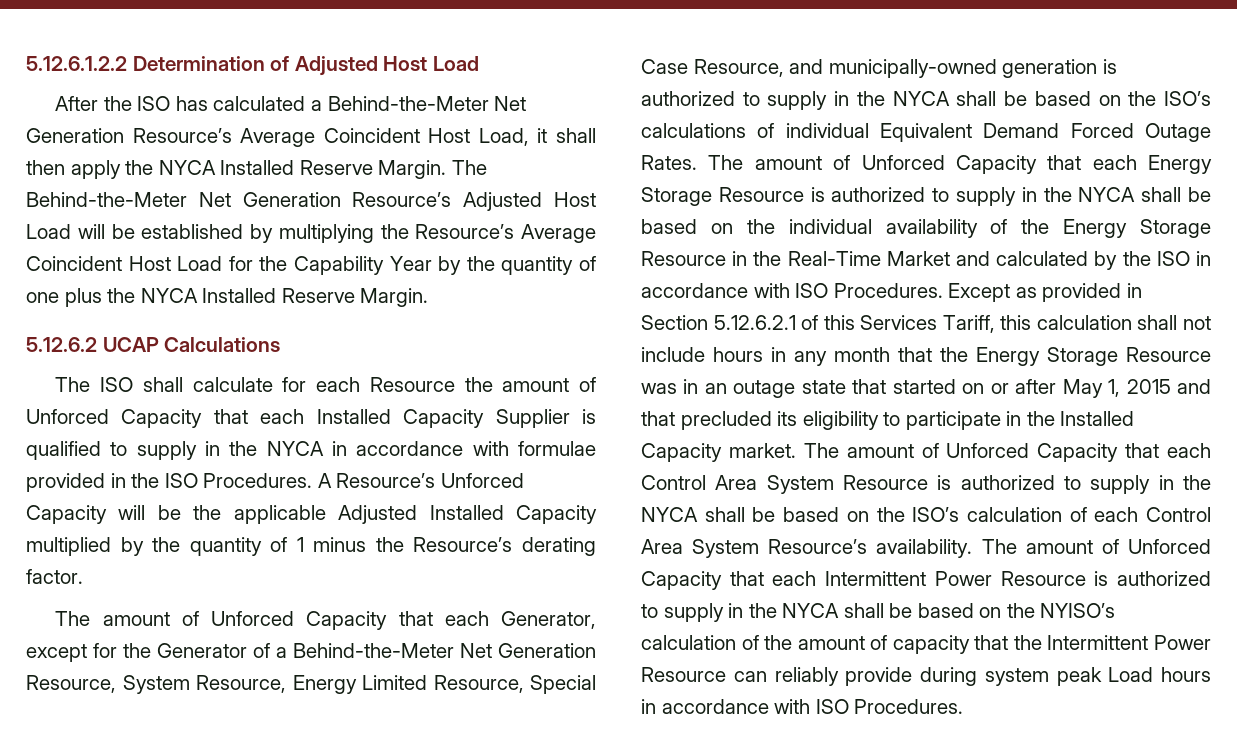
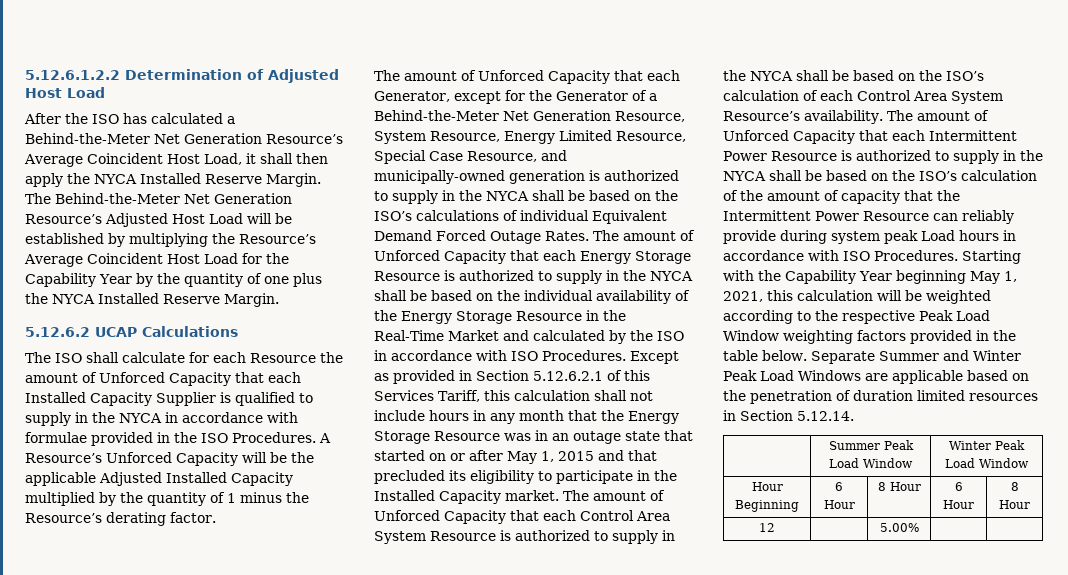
[1040,603,1116,618] NYISO’s -> [919,171,957,181] ISO’s
(964, 706) none -> [962,250,1021,264] [723,270,1017,284] [723,290,991,304] [723,310,990,324] [723,330,1016,344] [723,350,1021,364] [723,370,1029,384] [723,390,1038,404] [723,410,854,421] [828,440,914,450] [829,458,913,468] [949,440,1025,450] [945,458,1029,468] [751,482,783,491] [735,500,799,512] [835,482,843,491] [823,500,855,509] [877,482,921,491] [954,482,963,491] [943,500,974,509] [1010,482,1019,491] [999,500,1030,509] [759,523,775,532] [879,523,919,532] Starting with the Capability Year beginning May 1, 2021, this calculation will be weighted according to the respective Peak Load Window weighting factors provided in the table below. Separate Summer and Winter Peak Load Windows are applicable based on the penetration of duration limited resources in Section 5.12.14. // | Summer Peak Load Window | Winter Peak Load Window // Hour Beginning | 6 Hour | 8 Hour | 6 Hour | 8 Hour // 12 | | 5.00% | |

